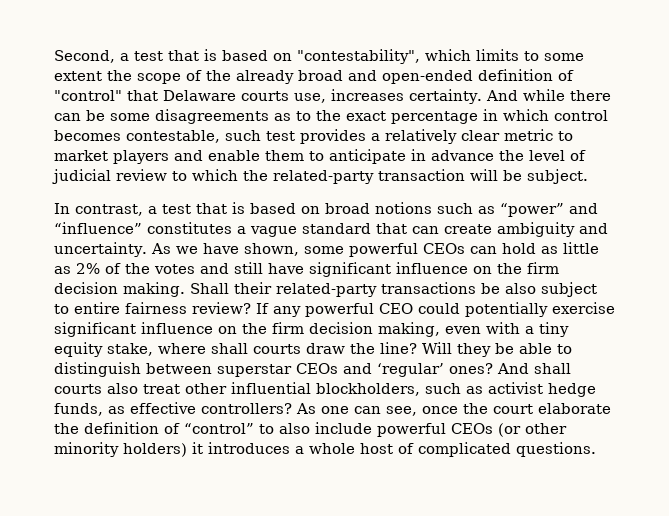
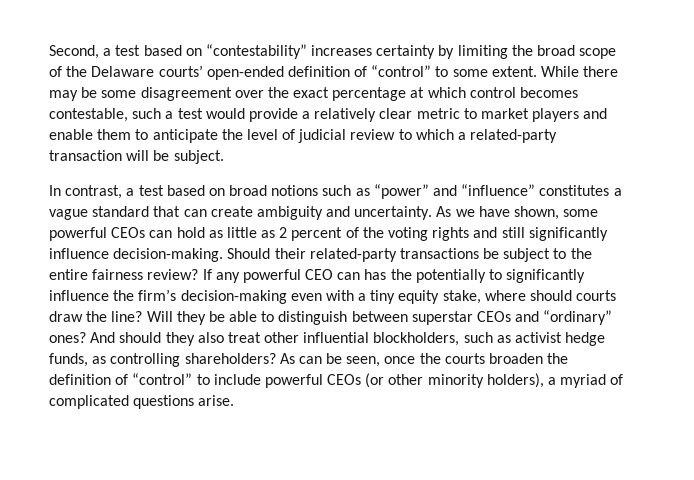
[168,49,584,64] [54,69,574,84] [54,89,611,104] [54,109,311,124] that is based on "contestability", which limits to some extent the scope of the already broad and open-ended definition of "control" that Delaware courts use, increases certainty. And while there can be some disagreements as to -> [143,44,617,59] [49,65,619,80] [49,87,264,101] based on “contestability” increases certainty by limiting the broad scope of the Delaware courts’ open-ended definition of “control” to some extent. While there may be some disagreement over
[483,109,498,121] in -> [410,87,425,98] at
[266,129,366,144] test provides -> [165,108,298,122] a test would provide
[411,149,494,161] in advance -> (218, 136) none
[243,170,268,181] the -> [458,132,467,140] a
[196,202,245,214] that is -> (164, 190) none
[76,262,559,277] [54,282,229,297] 2% of the votes and still have significant influence on the firm decision making. Shall -> [279,227,608,241] [49,248,271,262] 2 percent of the voting rights and still significantly influence decision-making. Should
[505,283,536,294] also -> (500, 253) none
(69, 309) none -> [570,248,592,259] the
[418,302,615,317] [54,322,440,337] could potentially exercise significant influence on the firm decision making, -> [337,269,586,283] [49,289,287,304] can has the potentially to significantly influence the firm’s decision-making
[211,343,248,354] shall -> [530,290,573,301] should
[377,363,444,377] ‘regular’ -> [543,310,613,325] “ordinary”
[534,363,571,374] [54,384,102,394] shall courts -> [119,332,195,346] should they
[130,402,611,416] effective controllers? As one can see, once the court elaborate -> [110,353,544,367] controlling shareholders? As can be seen, once the courts broaden
[279,423,310,434] also -> (210, 379) none
[123,442,596,457] holders) it introduces a whole host of complicated questions. -> [486,373,624,388] [49,395,235,409] holders), a myriad of complicated questions arise.

